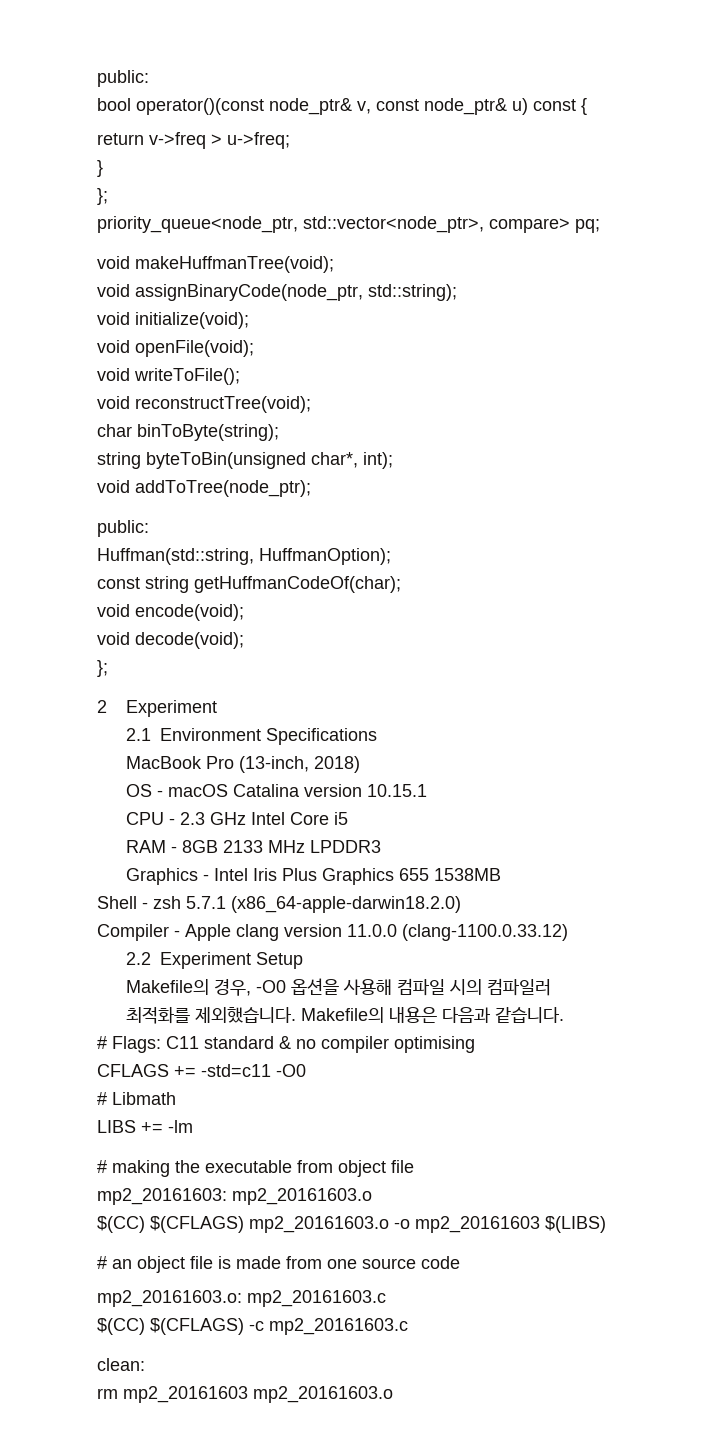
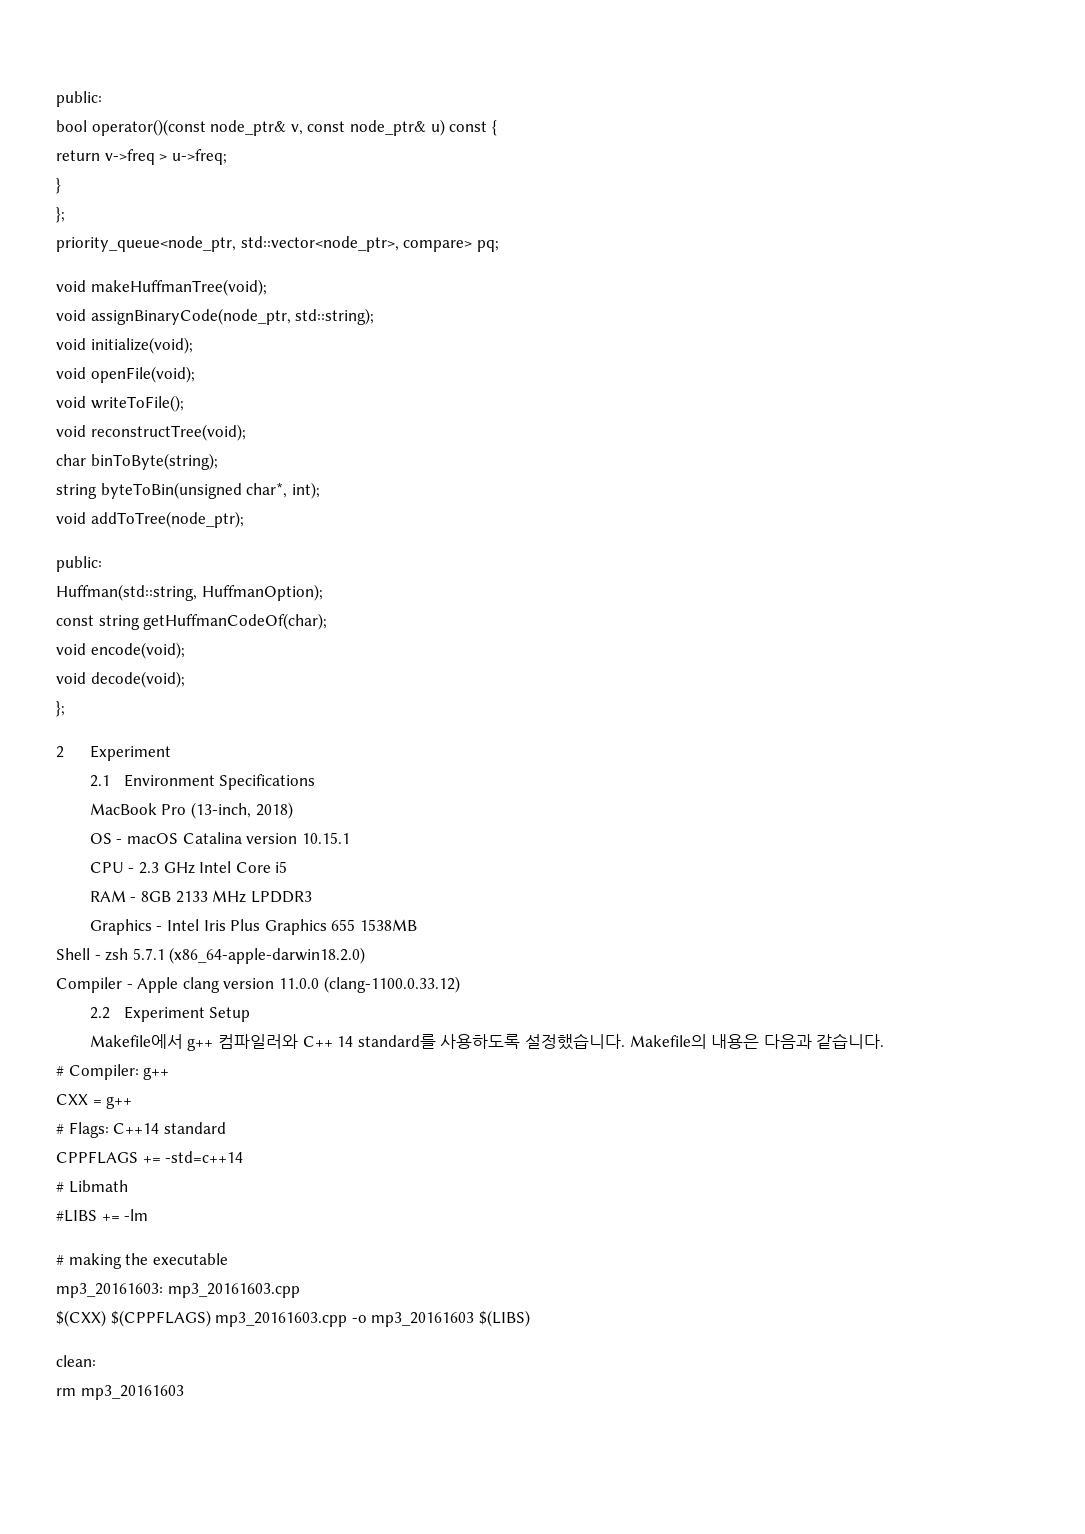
[125,978,551,996] [125,1006,564,1024] Makefile의 경우, -O0 옵션을 사용해 컴파일 시의 컴파일러 최적화를 제외했습니다. Makefile의 내용은 다음과 같습니다. -> [89,1033,885,1051] [56,1064,170,1080] [56,1094,133,1109] Makefile에서 g++ 컴파일러와 C++ 14 standard를 사용하도록 설정했습니다. Makefile의 내용은 다음과 같습니다. // # Compiler: g++ // CXX = g++
[166,1036,199,1049] C11 -> [113,1123,160,1134] C++14
[279,1036,475,1053] [97,1064,306,1077] & no compiler optimising // CFLAGS += -std=c11 -O0 -> [56,1151,244,1164] // CPPFLAGS += -std=c++14
[97,1120,136,1133] LIBS -> [56,1210,97,1222] #LIBS
[297,1160,414,1177] [97,1188,372,1205] [97,1216,606,1233] [97,1256,460,1273] [97,1290,386,1307] [97,1318,408,1335] from object file // mp2_20161603: mp2_20161603.o // $(CC) $(CFLAGS) mp2_20161603.o -o mp2_20161603 $(LIBS) // # an object file is made from one source code // mp2_20161603.o: mp2_20161603.c // $(CC) $(CFLAGS) -c mp2_20161603.c -> [56,1283,300,1298] [56,1310,530,1327] // mp3_20161603: mp3_20161603.cpp // $(CXX) $(CPPFLAGS) mp3_20161603.cpp -o mp3_20161603 $(LIBS)
[123,1386,393,1403] mp2_20161603 mp2_20161603.o -> [80,1385,184,1400] mp3_20161603

